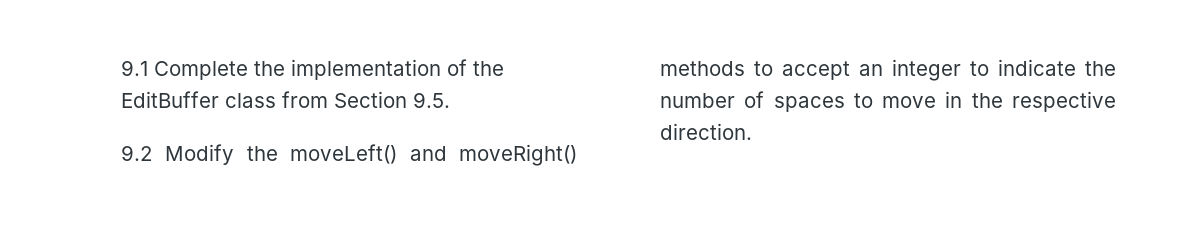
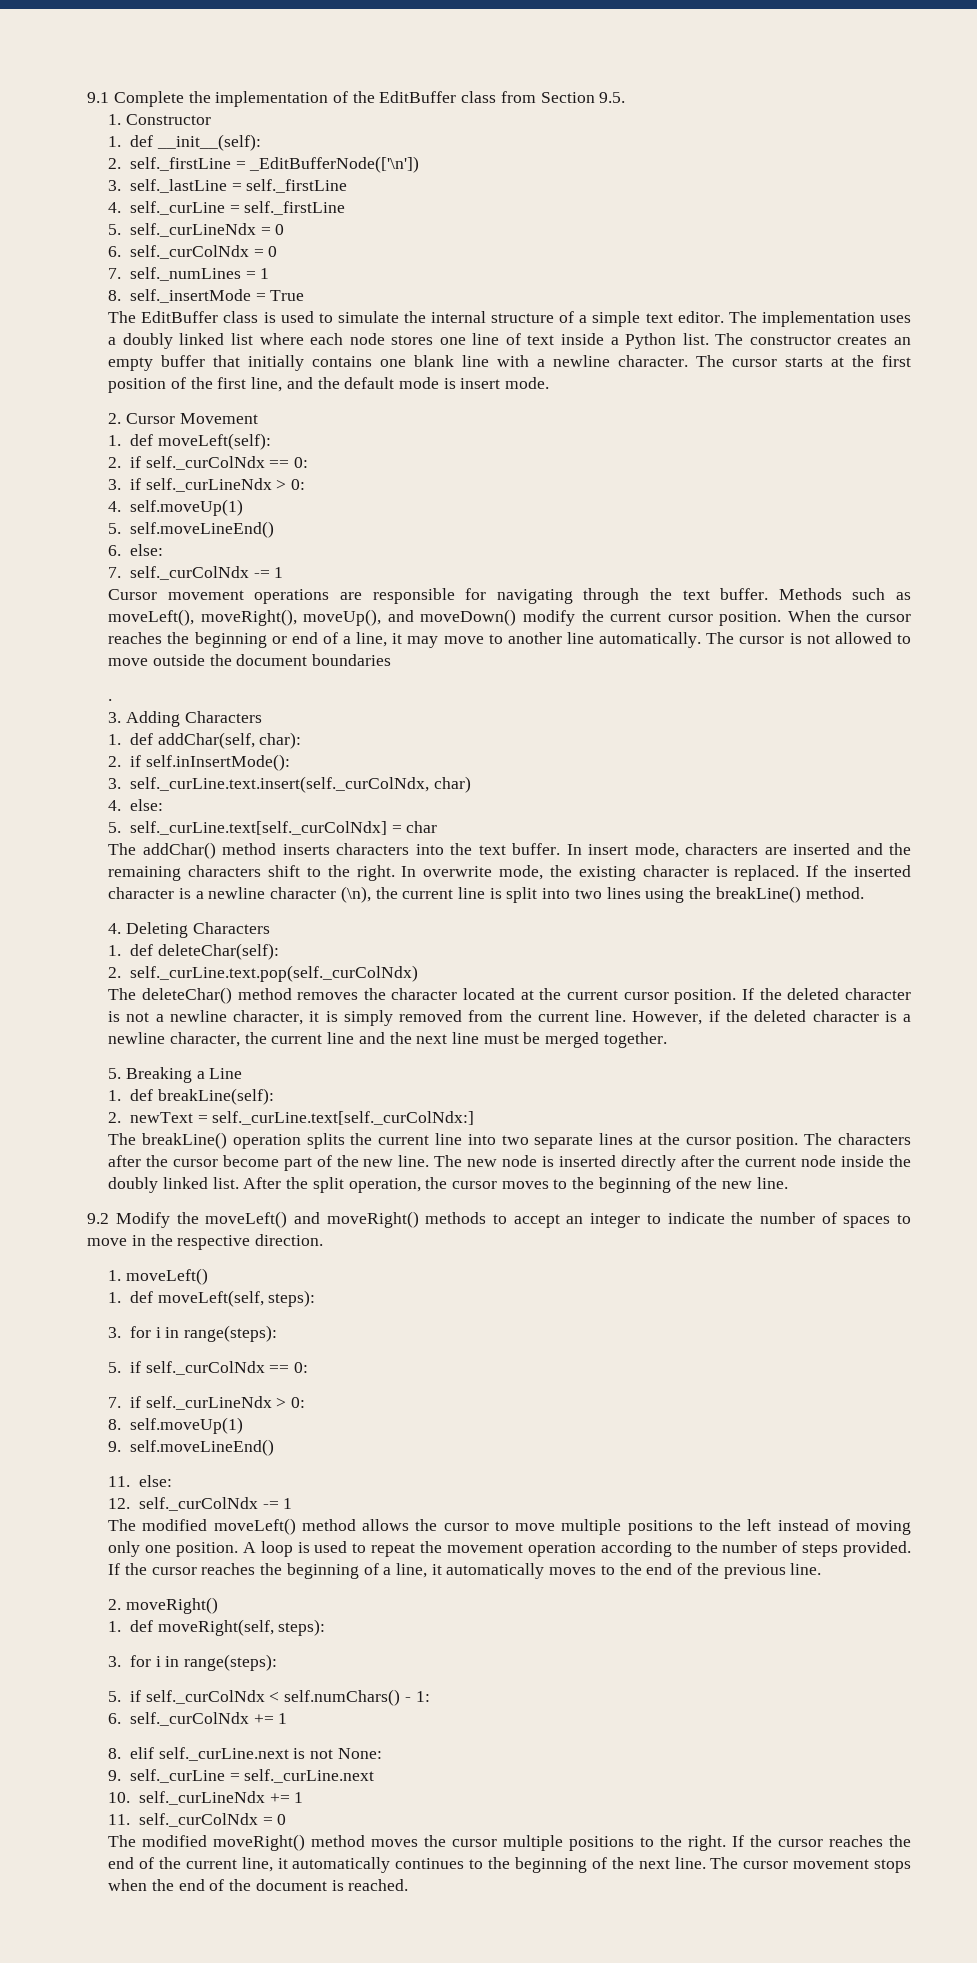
(451, 100) none -> [108,114,211,125] [108,134,261,151] [108,156,420,173] [108,179,348,193] [108,201,346,215] [108,223,285,237] [108,245,278,259] [108,267,270,281] [108,289,305,303] [108,311,912,327] [108,333,912,349] [108,355,911,371] [108,377,550,393] [108,413,258,424] [108,433,271,450] [108,456,309,470] [108,478,306,492] [108,499,243,516] [108,521,274,538] [108,544,163,556] [108,566,284,580] [108,588,912,604] [108,609,912,626] [108,632,911,648] [108,654,392,666] [108,699,113,701] [108,711,262,727] [108,732,302,749] [108,754,290,771] [108,776,471,793] [108,799,163,811] [108,821,438,835] [108,842,911,859] [108,865,911,881] [108,886,864,903] [108,922,270,938] [108,943,279,960] [108,965,418,982] [108,987,912,1004] [108,1010,911,1026] [108,1032,667,1048] [108,1067,243,1083] [108,1088,274,1105] [108,1111,475,1125] [108,1132,911,1149] [108,1155,911,1171] [108,1177,788,1193] // 1. Constructor // 1. def __init__(self): // 2. self._firstLine = _EditBufferNode(['\n']) // 3. self._lastLine = self._firstLine // 4. self._curLine = self._firstLine // 5. self._curLineNdx = 0 // 6. self._curColNdx = 0 // 7. self._numLines = 1 // 8. self._insertMode = True // The EditBuffer class is used to simulate the internal structure of a simple text editor. The implementation uses a doubly linked list where each node stores one line of text inside a Python list. The constructor creates an empty buffer that initially contains one blank line with a newline character. The cursor starts at the first position of the first line, and the default mode is insert mode. // 2. Cursor Movement // 1. def moveLeft(self): // 2. if self._curColNdx == 0: // 3. if self._curLineNdx > 0: // 4. self.moveUp(1) // 5. self.moveLineEnd() // 6. else: // 7. self._curColNdx -= 1 // Cursor movement operations are responsible for navigating through the text buffer. Methods such as moveLeft(), moveRight(), moveUp(), and moveDown() modify the current cursor position. When the cursor reaches the beginning or end of a line, it may move to another line automatically. The cursor is not allowed to move outside the document boundaries // . // 3. Adding Characters // 1. def addChar(self, char): // 2. if self.inInsertMode(): // 3. self._curLine.text.insert(self._curColNdx, char) // 4. else: // 5. self._curLine.text[self._curColNdx] = char // The addChar() method inserts characters into the text buffer. In insert mode, characters are inserted and the remaining characters shift to the right. In overwrite mode, the existing character is replaced. If the inserted character is a newline character (\n), the current line is split into two lines using the breakLine() method. // 4. Deleting Characters // 1. def deleteChar(self): // 2. self._curLine.text.pop(self._curColNdx) // The deleteChar() method removes the character located at the current cursor position. If the deleted character is not a newline character, it is simply removed from the current line. However, if the deleted character is a newline character, the current line and the next line must be merged together. // 5. Breaking a Line // 1. def breakLine(self): // 2. newText = self._curLine.text[self._curColNdx:] // The breakLine() operation splits the current line into two separate lines at the cursor position. The characters after the cursor become part of the new line. The new node is inserted directly after the current node inside the doubly linked list. After the split operation, the cursor moves to the beginning of the new line.
(753, 131) none -> [108,1268,208,1285] [108,1290,316,1307] [108,1325,278,1342] [108,1361,309,1375] [108,1396,306,1410] [108,1417,243,1434] [108,1439,274,1456] [108,1475,172,1487] [108,1497,293,1511] [108,1518,911,1535] [108,1541,912,1557] [108,1563,822,1579] [108,1597,218,1614] [108,1619,326,1636] [108,1654,278,1671] [108,1689,430,1706] [108,1712,288,1726] [108,1747,382,1761] [108,1769,375,1783] [108,1791,304,1805] [108,1813,287,1827] [108,1834,911,1851] [108,1857,912,1873] [108,1879,409,1891] // 1. moveLeft() // 1. def moveLeft(self, steps): // 3. for i in range(steps): // 5. if self._curColNdx == 0: // 7. if self._curLineNdx > 0: // 8. self.moveUp(1) // 9. self.moveLineEnd() // 11. else: // 12. self._curColNdx -= 1 // The modified moveLeft() method allows the cursor to move multiple positions to the left instead of moving only one position. A loop is used to repeat the movement operation according to the number of steps provided. If the cursor reaches the beginning of a line, it automatically moves to the end of the previous line. // 2. moveRight() // 1. def moveRight(self, steps): // 3. for i in range(steps): // 5. if self._curColNdx < self.numChars() - 1: // 6. self._curColNdx += 1 // 8. elif self._curLine.next is not None: // 9. self._curLine = self._curLine.next // 10. self._curLineNdx += 1 // 11. self._curColNdx = 0 // The modified moveRight() method moves the cursor multiple positions to the right. If the cursor reaches the end of the current line, it automatically continues to the beginning of the next line. The cursor movement stops when the end of the document is reached.

